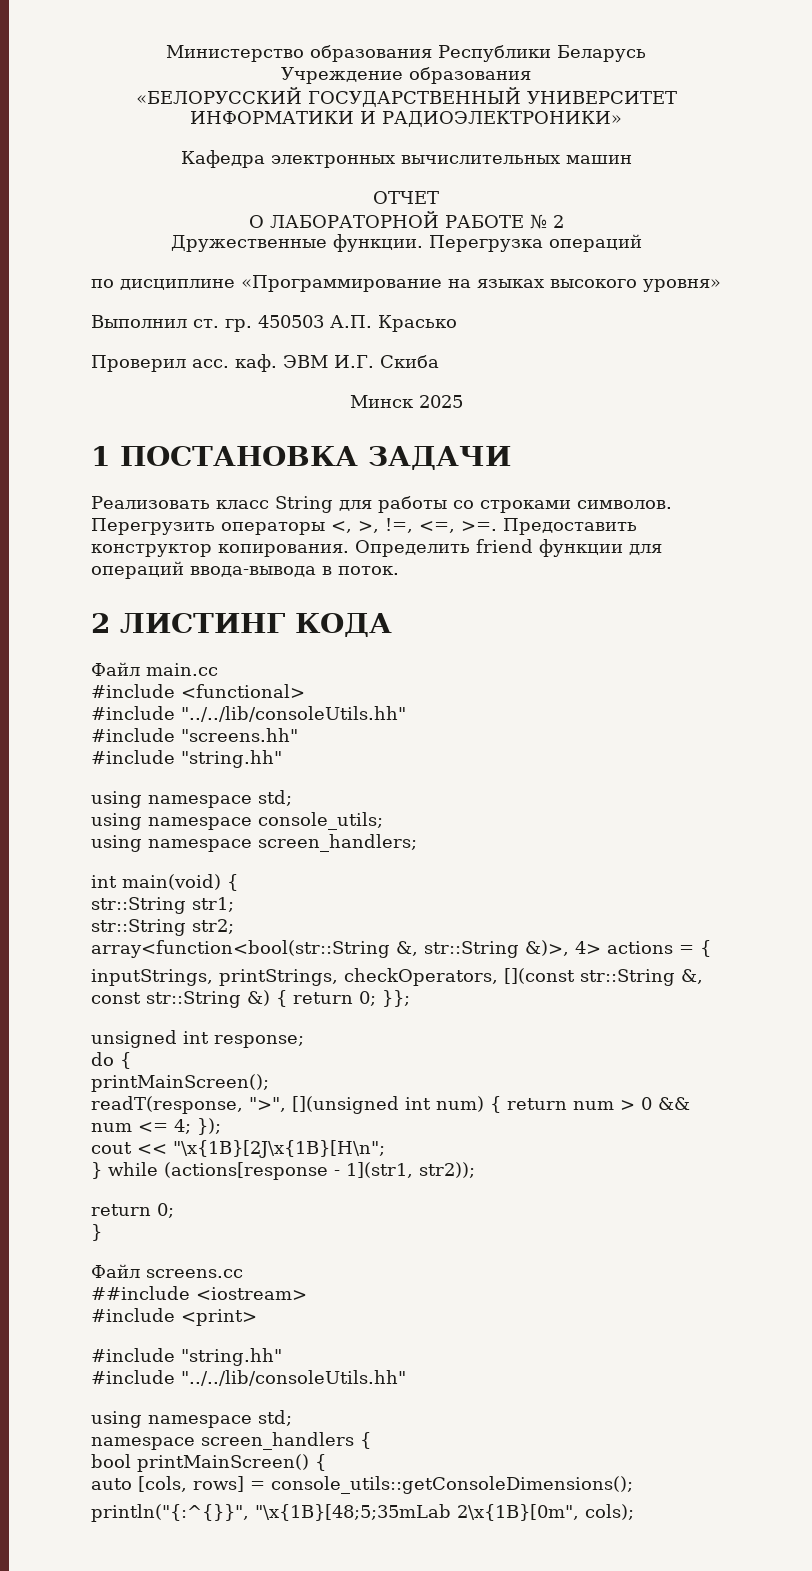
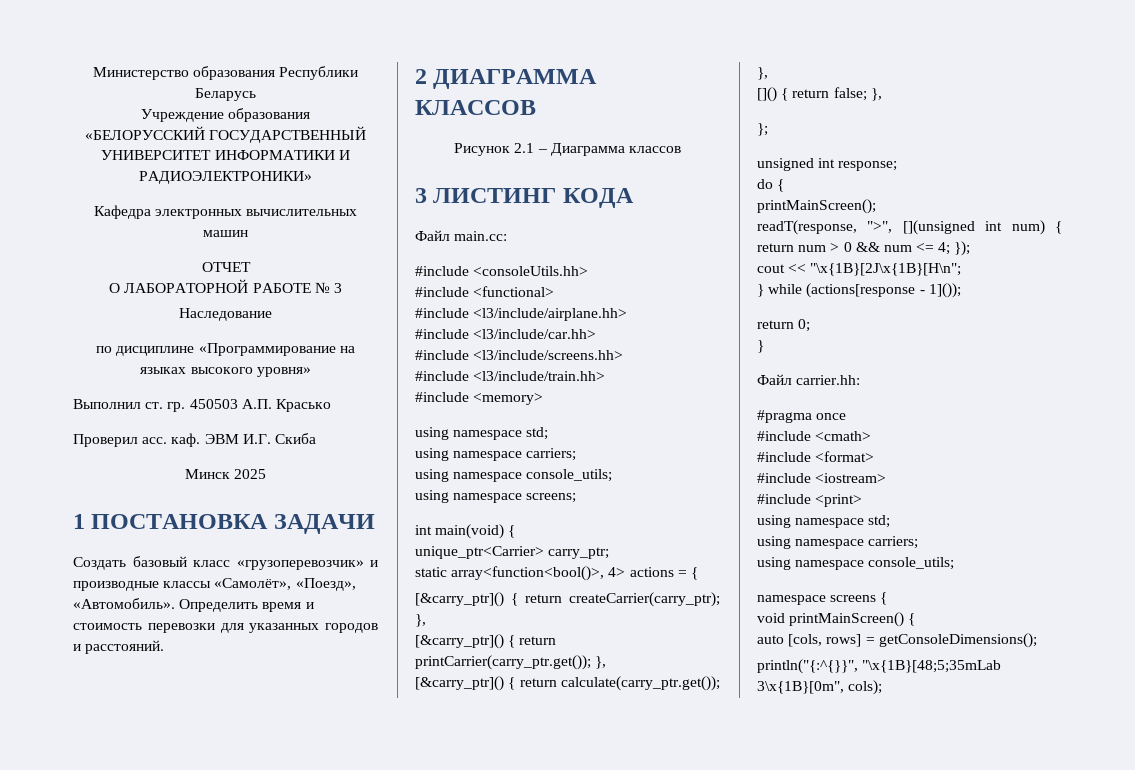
[552,215,564,228] [170,234,642,252] 2 // Дружественные функции. Перегрузка операций -> [333,283,342,293] [179,308,272,321] 3 // Наследование
[91,496,672,513] [91,518,637,535] [91,539,662,557] [91,561,399,579] [91,613,110,633] Реализовать класс String для работы со строками символов. Перегрузить операторы <, >, !=, <=, >=. Предоставить конструктор копирования. Определить friend функции для операций ввода-вывода в поток. // 2 -> [73,556,378,570] [73,578,356,591] [73,598,314,612] [73,623,378,633] [73,640,165,654] [415,69,598,89] [415,100,536,115] [454,143,681,156] [415,188,427,203] Создать базовый класс «грузоперевозчик» и производные классы «Самолёт», «Поезд», «Автомобиль». Определить время и стоимость перевозки для указанных городов и расстояний. // 2 ДИАГРАММА КЛАССОВ // Рисунок 2.1 – Диаграмма классов // 3
[146,663,218,676] main.cс -> [454,231,508,241] [415,266,589,276] main.cc: // #include <consoleUtils.hh>
[181,706,406,722] [91,728,298,742] [91,750,282,768] [91,790,292,808] "../../lib/consoleUtils.hh" // #include "screens.hh" // #include "string.hh" // using namespace std; -> [473,308,628,321] [415,329,597,339] [415,350,624,360] [415,371,606,381] [415,392,544,405] [415,427,549,440] [415,448,577,461] <l3/include/airplane.hh> // #include <l3/include/car.hh> // #include <l3/include/screens.hh> // #include <l3/include/train.hh> // #include <memory> // using namespace std; // using namespace carriers;
[258,834,417,852] screen_handlers; -> [526,493,577,503] screens;
[91,897,234,914] [91,919,234,936] [91,940,711,958] [91,968,703,986] [91,990,410,1008] str::String str1; // str::String str2; // array<function<bool(str::String &, str::String &)>, 4> actions = { // inputStrings, printStrings, checkOperators, [](const str::String &, const str::String &) { return 0; }}; -> [415,546,610,559] [415,566,698,581] [415,592,720,607] [415,614,426,627] [415,634,557,649] [415,655,607,670] [415,676,720,691] [757,67,768,80] [757,87,882,102] [757,123,768,136] unique_ptr<Carrier> carry_ptr; // static array<function<bool()>, 4> actions = { // [&carry_ptr]() { return createCarrier(carry_ptr); }, // [&carry_ptr]() { return printCarrier(carry_ptr.get()); }, // [&carry_ptr]() { return calculate(carry_ptr.get()); }, // []() { return false; }, // };
[346,1162,475,1178] 1](str1, str2)); -> [928,283,961,298] 1]());
[146,1269,243,1278] [91,1286,190,1300] screens.cc // ##include -> [796,375,861,385] [757,410,847,423] [757,431,872,441] [757,451,875,462] [757,473,811,483] carrier.hh: // #pragma once // #include <cmath> // #include <format> // #include
[91,1348,282,1366] [91,1370,406,1386] [91,1410,292,1428] [91,1432,371,1450] [91,1454,131,1468] // #include "string.hh" // #include "../../lib/consoleUtils.hh" // using namespace std; // namespace screen_handlers { // bool -> [757,515,891,528] [757,536,919,549] [757,557,955,570] [757,592,888,605] [757,613,785,623] // using namespace std; // using namespace carriers; // using namespace console_utils; // namespace screens { // void
[271,1476,633,1494] console_utils::getConsoleDimensions(); -> [878,633,1037,648] getConsoleDimensions();
[457,1504,579,1521] 2\x{1B}[0m", -> [757,681,844,694] 3\x{1B}[0m",

